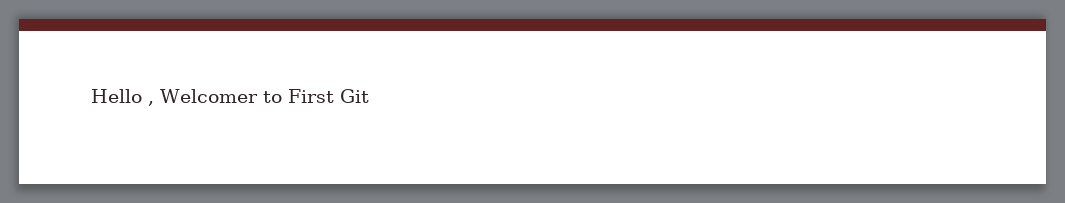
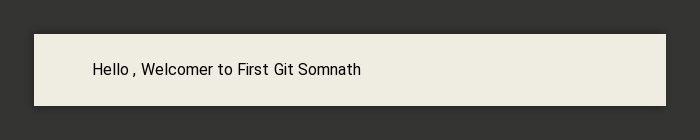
(369, 96) none -> [297,63,361,75] Somnath

